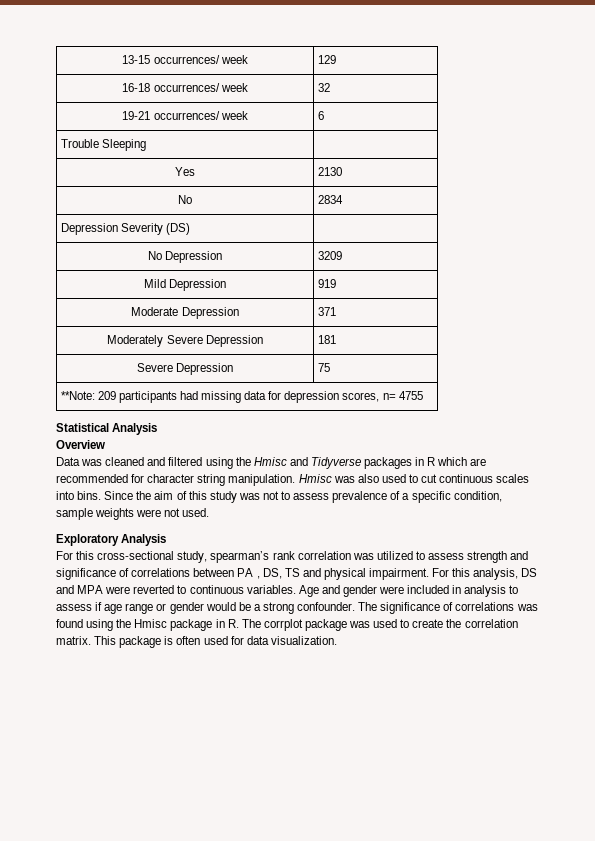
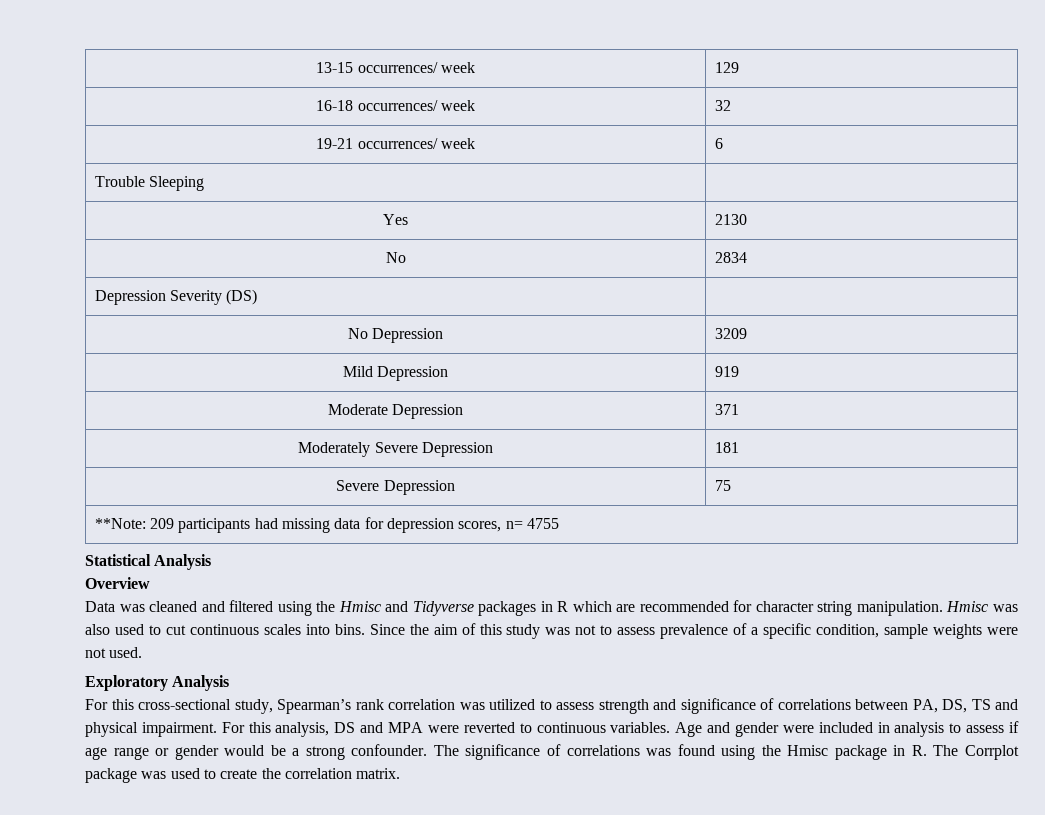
[210,551,270,563] spearman’s -> [277,699,351,714] Spearman’s
[237,568,260,579] PA , -> [912,699,938,713] PA,
[263,619,303,631] corrplot -> [964,745,1019,760] Corrplot
[94,636,337,648] This package is often used for data visualization. -> (401, 773) none

